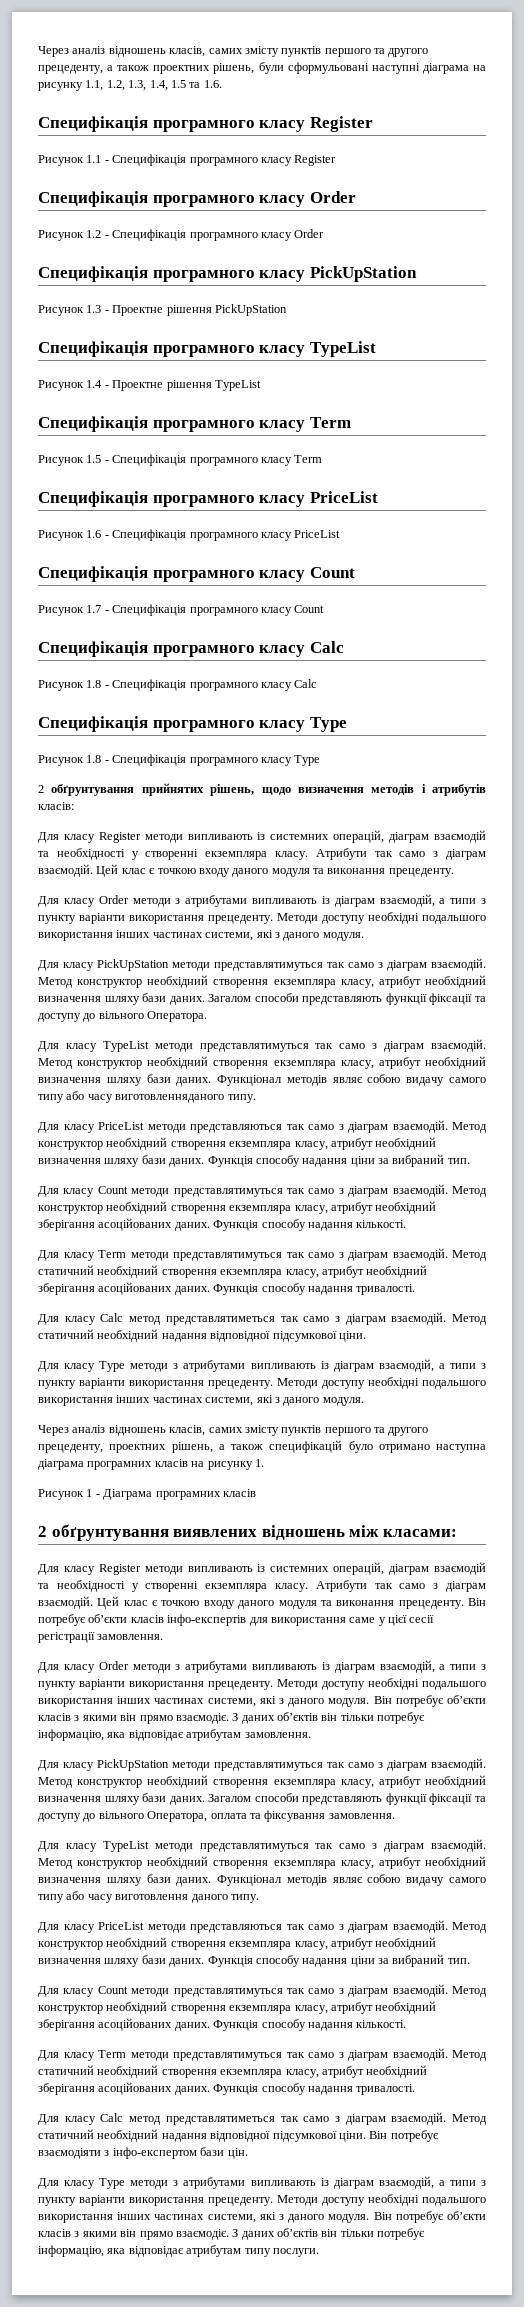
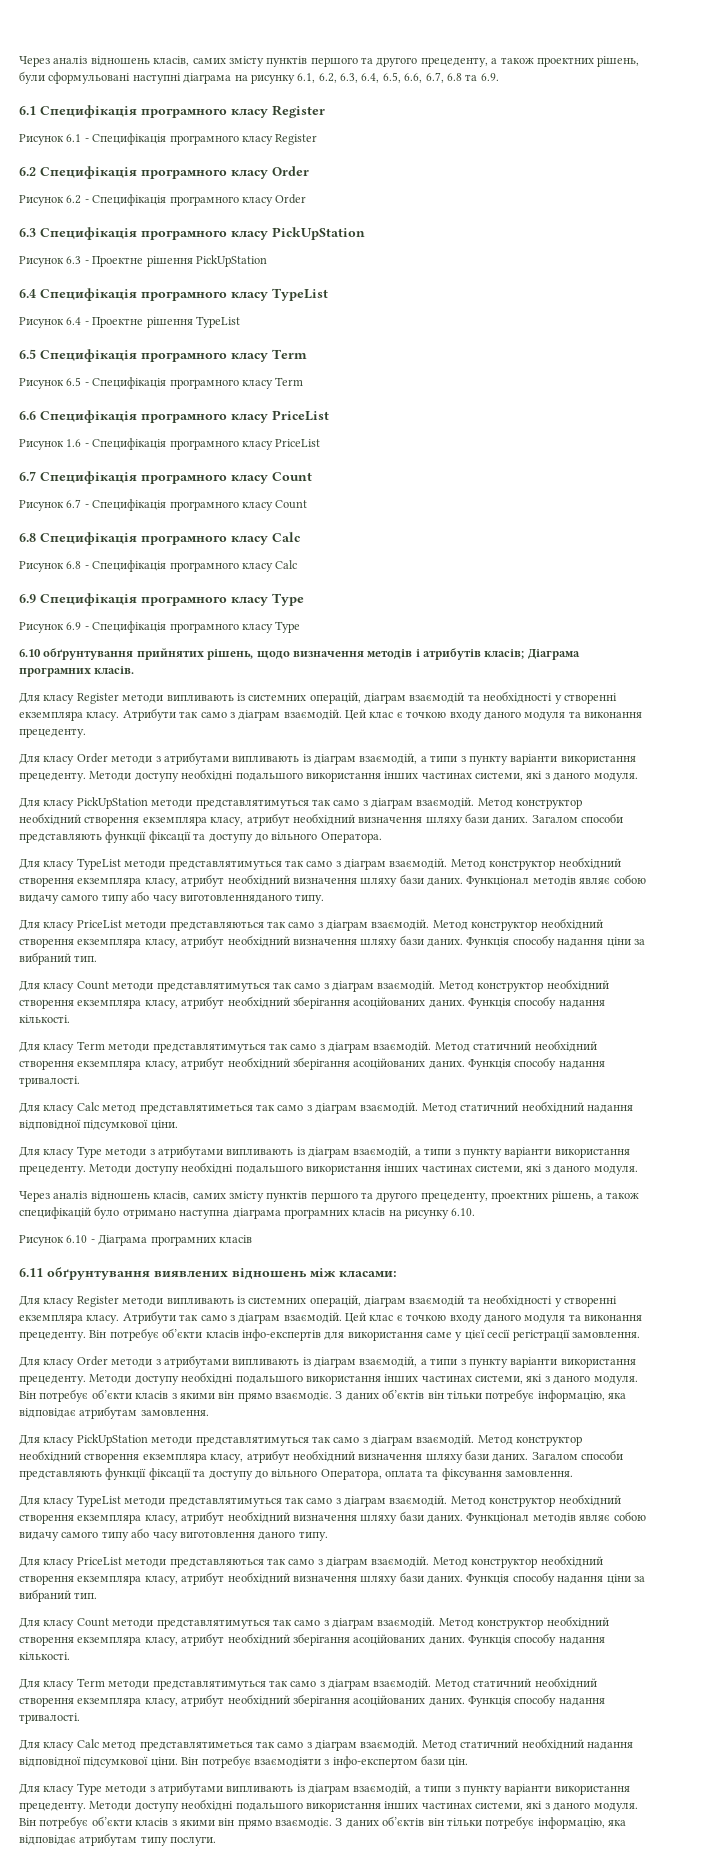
[85,80,222,91] 1.1, 1.2, 1.3, 1.4, 1.5 та 1.6. // -> [297,72,499,83] [19,106,36,115] 6.1, 6.2, 6.3, 6.4, 6.5, 6.6, 6.7, 6.8 та 6.9. // 6.1
[86,155,102,163] 1.1 -> [66,134,82,142] 6.1
(337, 160) none -> [19,167,36,176] 6.2
[86,230,102,238] 1.2 -> [66,195,82,204] 6.2
(325, 233) none -> [19,228,36,237] 6.3
[86,305,102,313] 1.3 -> [66,256,82,264] 6.3
(287, 310) none -> [19,289,36,298] 6.4
[86,380,103,388] 1.4 -> [66,317,82,325] 6.4
(261, 385) none -> [19,349,36,359] 6.5
[86,455,102,463] 1.5 -> [66,377,82,386] 6.5
(323, 459) none -> [19,411,36,420] 6.6
(341, 534) none -> [19,471,36,481] 6.7
[86,605,102,613] 1.7 -> [66,499,82,508] 6.7
(325, 609) none -> [19,533,36,542] 6.8
[86,680,102,688] 1.8 -> [66,561,82,569] 6.8
(318, 683) none -> [19,594,36,603] 6.9
[86,755,102,763] 1.8 -> [66,622,82,630] 6.9
[38,785,44,793] 2 -> [19,649,41,657] 6.10
[38,802,74,810] класів: -> [484,649,580,660] [19,666,135,677] класів; Діаграма програмних класів.
[254,1459,264,1467] [38,1489,93,1500] 1. // Рисунок 1 -> [451,1208,476,1216] [19,1235,88,1246] 6.10. // Рисунок 6.10
[38,1526,47,1537] 2 -> [19,1268,43,1277] 6.11

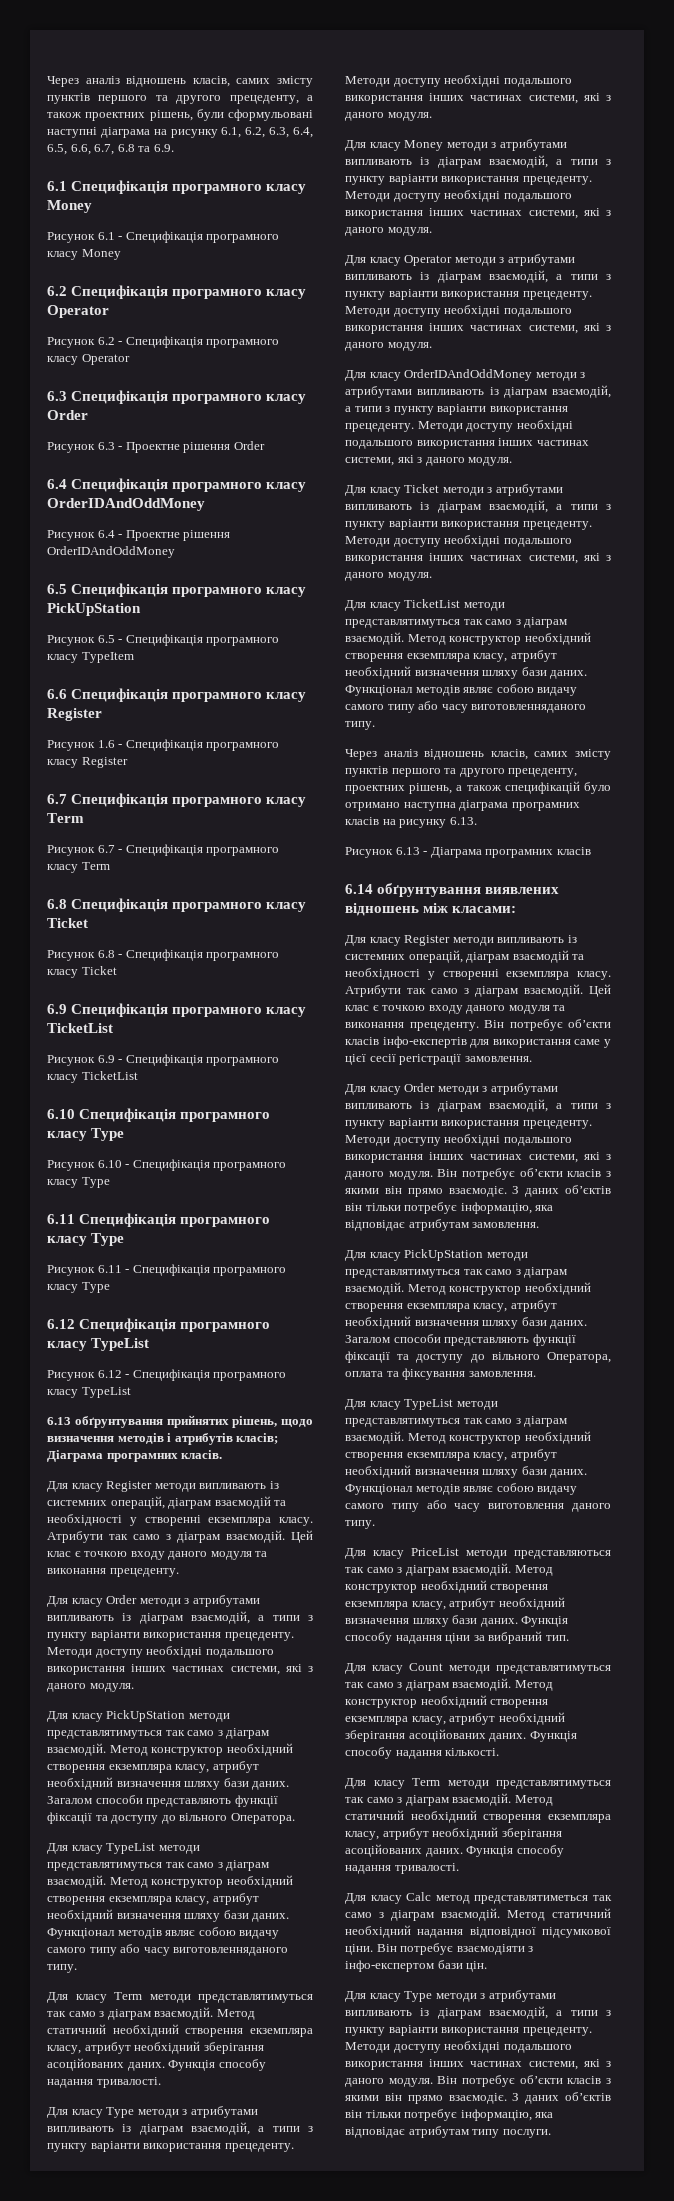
[272,105,325,118] Register -> [47,200,92,213] Money
[275,134,318,145] Register -> [81,249,121,260] Money
[272,166,309,176] Order -> [47,305,109,318] Operator
[275,194,307,204] Order -> [81,354,130,365] Operator
[272,227,365,240] PickUpStation -> [47,410,88,420] Order
[195,255,267,267] PickUpStation -> [233,441,265,450] Order
[272,288,328,301] TypeList -> [47,498,205,511] OrderIDAndOddMoney
[195,316,240,328] TypeList -> [47,546,175,558] OrderIDAndOddMoney
[272,349,307,359] Term -> [47,603,141,616] PickUpStation
[275,377,304,386] Term -> [81,652,134,663] TypeItem
[272,410,329,421] PriceList -> [47,708,102,721] Register
[275,439,321,447] PriceList -> [81,757,128,768] Register
[272,472,312,481] Count -> [47,813,84,823] Term
[275,500,308,509] Count -> [81,862,110,870] Term
[272,532,300,542] Calc -> [47,918,88,928] Ticket
[275,560,298,569] Calc -> [81,966,117,975] Ticket
[272,593,304,606] Type -> [47,1023,113,1033] TicketList
[275,621,301,633] [19,649,41,657] Type // 6.10 -> [81,1071,138,1080] [47,1108,271,1122] [47,1128,125,1141] [47,1159,287,1171] [47,1177,110,1188] [47,1213,271,1227] [47,1233,125,1246] [47,1264,287,1276] [47,1282,110,1293] [47,1318,271,1332] [47,1338,150,1351] [47,1369,287,1381] [47,1387,131,1398] [47,1417,71,1425] TicketList // 6.10 Специфікація програмного класу Type // Рисунок 6.10 - Специфікація програмного класу Type // 6.11 Специфікація програмного класу Type // Рисунок 6.11 - Специфікація програмного класу Type // 6.12 Специфікація програмного класу TypeList // Рисунок 6.12 - Специфікація програмного класу TypeList // 6.13
[19,918,603,931] [19,935,645,948] [19,952,98,965] [19,979,609,992] [19,996,605,1009] [19,1015,70,1023] // Для класу PriceList методи представляються так само з діаграм взаємодій. Метод конструктор необхідний створення екземпляра класу, атрибут необхідний визначення шляху бази даних. Функція способу надання ціни за вибраний тип. // Для класу Count методи представлятимуться так само з діаграм взаємодій. Метод конструктор необхідний створення екземпляра класу, атрибут необхідний зберігання асоційованих даних. Функція способу надання кількості. -> (77, 1968) none
[19,1101,633,1114] [19,1119,178,1131] // Для класу Calc метод представлятиметься так само з діаграм взаємодій. Метод статичний необхідний надання відповідної підсумкової ціни. -> (161, 2082) none
(638, 1170) none -> [345,139,567,151] [345,155,611,168] [345,174,592,185] [345,190,572,202] [345,208,611,219] [345,227,432,236] [345,254,575,266] [345,270,611,283] [345,289,592,300] [345,305,572,317] [345,323,611,334] [345,342,432,351] [345,369,586,381] [345,385,611,398] [345,404,568,415] [345,420,573,432] [345,438,589,449] [345,455,513,466] [345,484,563,496] [345,500,611,513] [345,519,592,530] [345,535,572,547] [345,553,611,564] [345,572,432,581] [345,599,505,611] [345,617,568,628] [345,632,591,645] [345,650,557,662] [345,666,588,679] [345,684,578,696] [345,701,587,713] [345,721,375,730] // Для класу Money методи з атрибутами випливають із діаграм взаємодій, а типи з пункту варіанти використання прецеденту. Методи доступу необхідні подальшого використання інших частинах системи, які з даного модуля. // Для класу Operator методи з атрибутами випливають із діаграм взаємодій, а типи з пункту варіанти використання прецеденту. Методи доступу необхідні подальшого використання інших частинах системи, які з даного модуля. // Для класу OrderIDAndOddMoney методи з атрибутами випливають із діаграм взаємодій, а типи з пункту варіанти використання прецеденту. Методи доступу необхідні подальшого використання інших частинах системи, які з даного модуля. // Для класу Ticket методи з атрибутами випливають із діаграм взаємодій, а типи з пункту варіанти використання прецеденту. Методи доступу необхідні подальшого використання інших частинах системи, які з даного модуля. // Для класу TicketList методи представлятимуться так само з діаграм взаємодій. Метод конструктор необхідний створення екземпляра класу, атрибут необхідний визначення шляху бази даних. Функціонал методів являє собою видачу самого типу або часу виготовленняданого типу.
[451,1208,476,1216] [19,1235,88,1246] 6.10. // Рисунок 6.10 -> [449,817,477,825] [345,847,420,858] 6.13. // Рисунок 6.13
[19,1268,43,1277] 6.11 -> [345,884,373,894] 6.14

